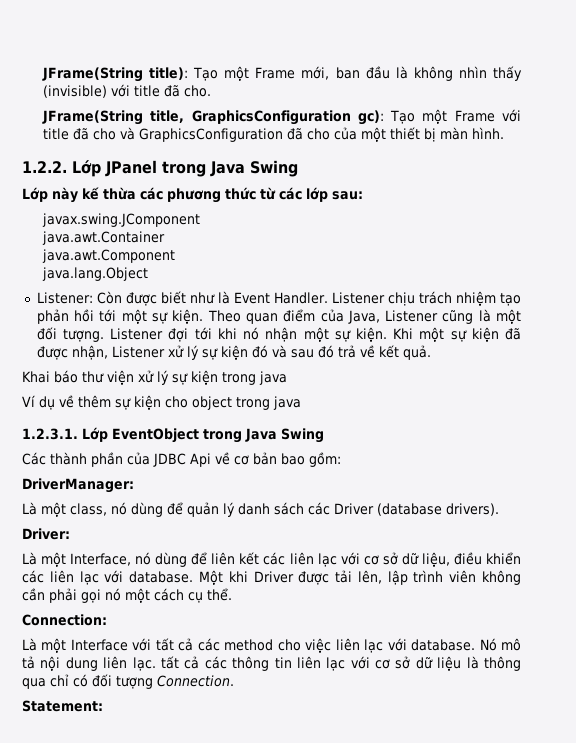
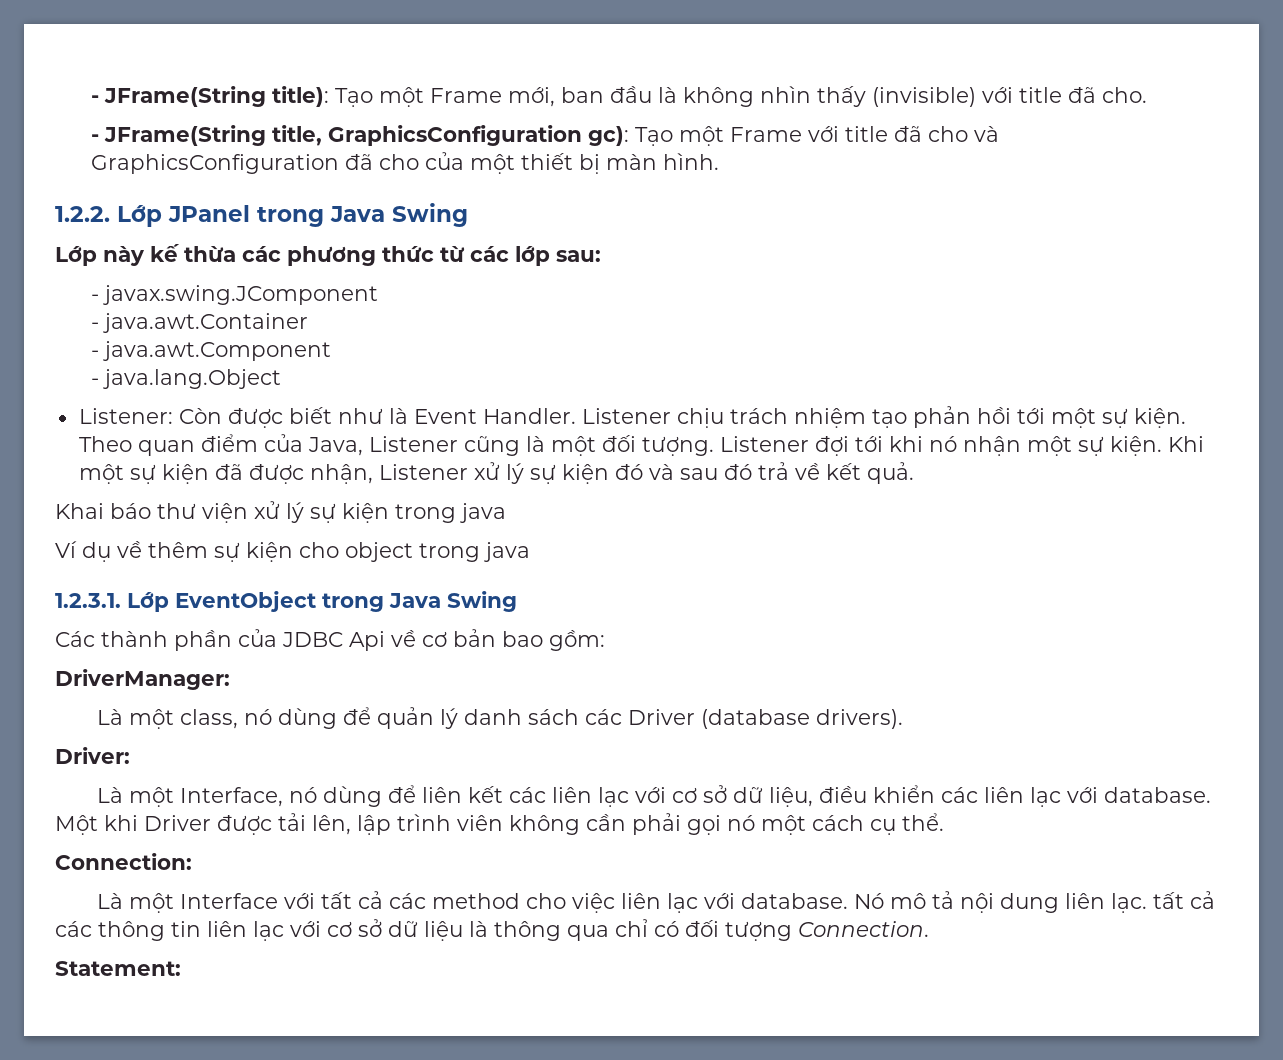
(42, 74) none -> [91,95,100,103] -
(212, 91) none -> [91,134,100,142] -
(363, 195) none -> [91,294,100,301] -
(201, 220) none -> [91,322,100,329] -
(166, 238) none -> [91,350,100,357] -
(176, 256) none -> [91,378,100,385] -

